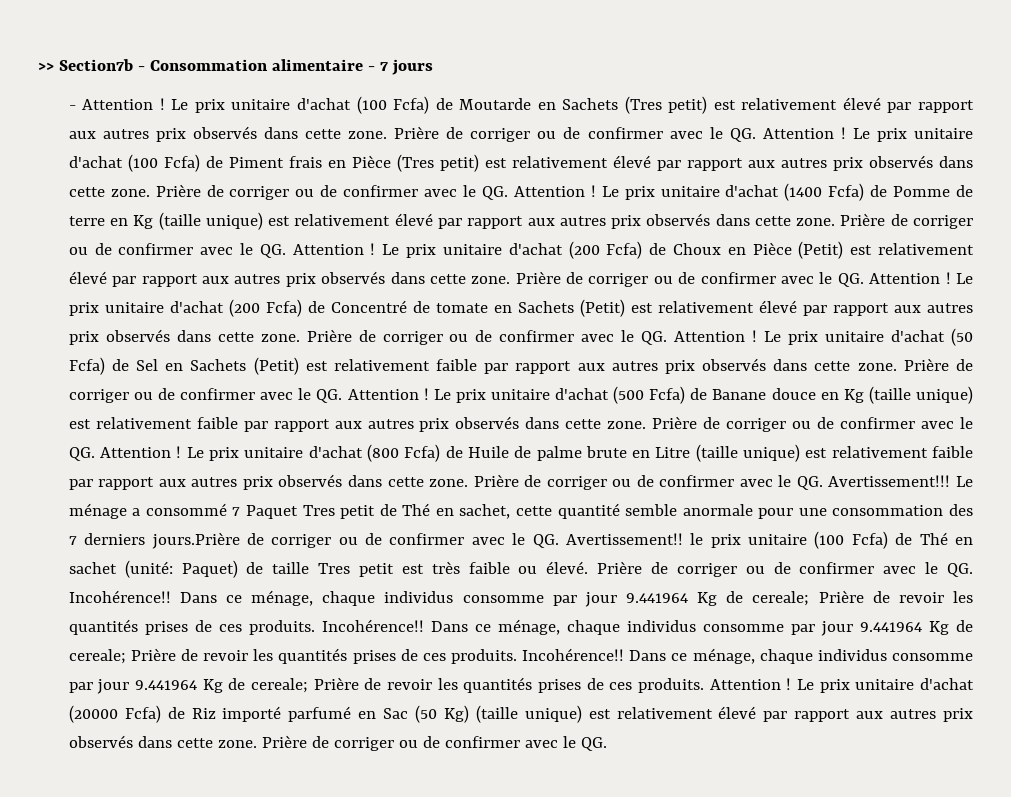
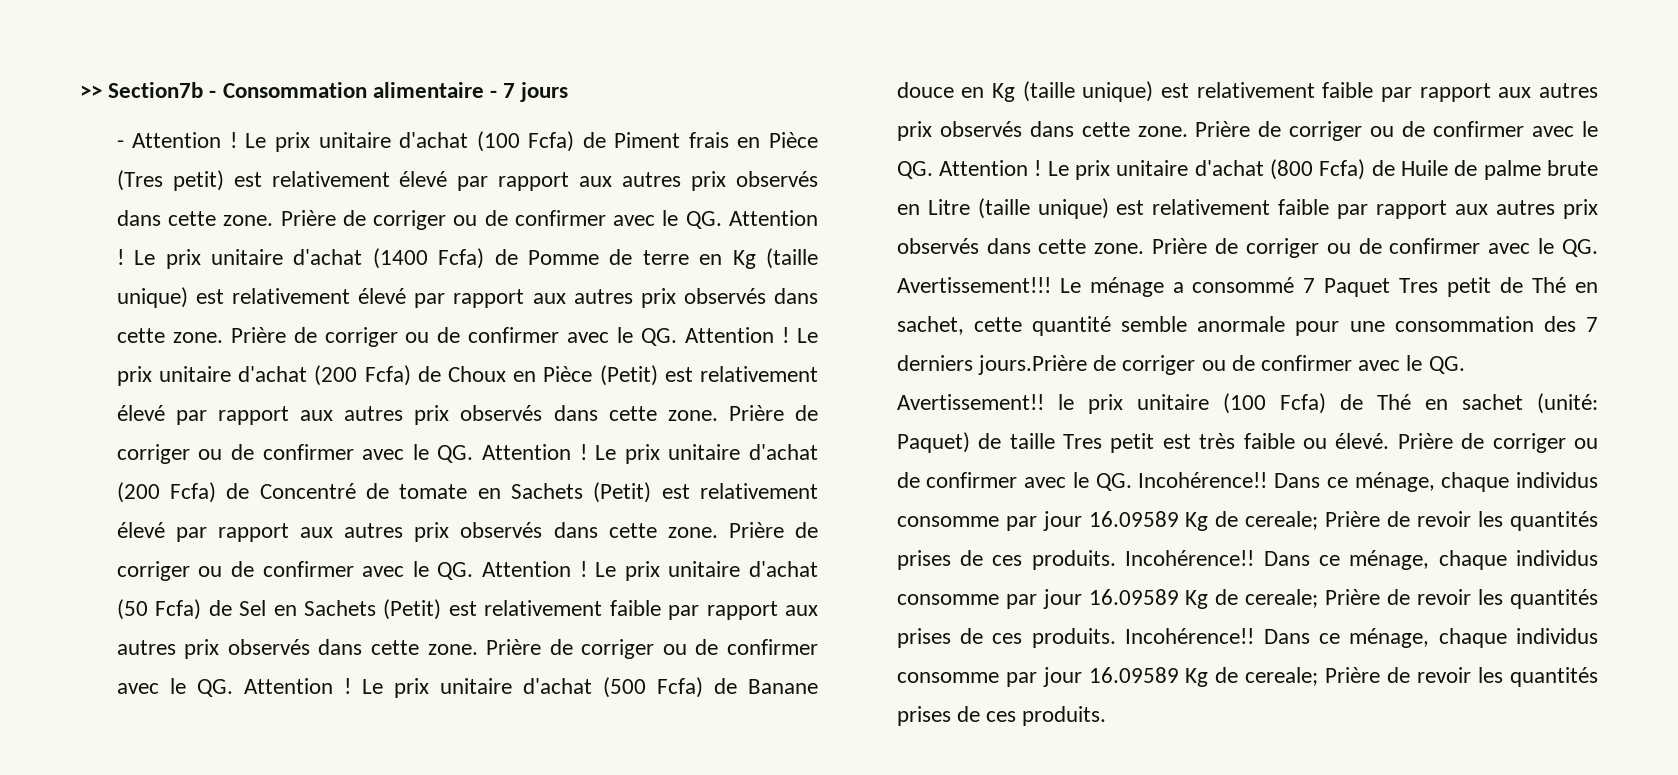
[459,96,975,114] [68,126,973,142] [68,154,223,172] Moutarde en Sachets (Tres petit) est relativement élevé par rapport aux autres prix observés dans cette zone. Prière de corriger ou de confirmer avec le QG. Attention ! Le prix unitaire d'achat (100 Fcfa) de -> (606, 140) none
[626,593,689,603] 9.441964 -> [1088,511,1179,527] 16.09589
[859,622,922,632] 9.441964 -> [1088,589,1179,605] 16.09589
[135,680,198,690] 9.441964 -> [1088,667,1179,683] 16.09589
[709,678,974,693] [68,705,973,723] [68,735,607,751] Attention ! Le prix unitaire d'achat (20000 Fcfa) de Riz importé parfumé en Sac (50 Kg) (taille unique) est relativement élevé par rapport aux autres prix observés dans cette zone. Prière de corriger ou de confirmer avec le QG. -> (1107, 716) none

